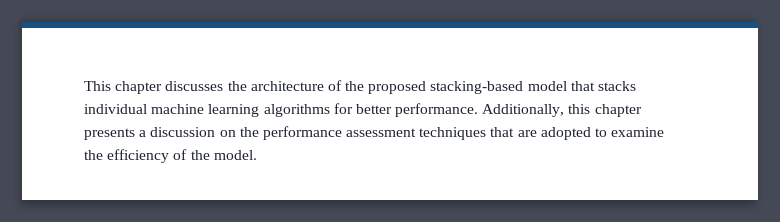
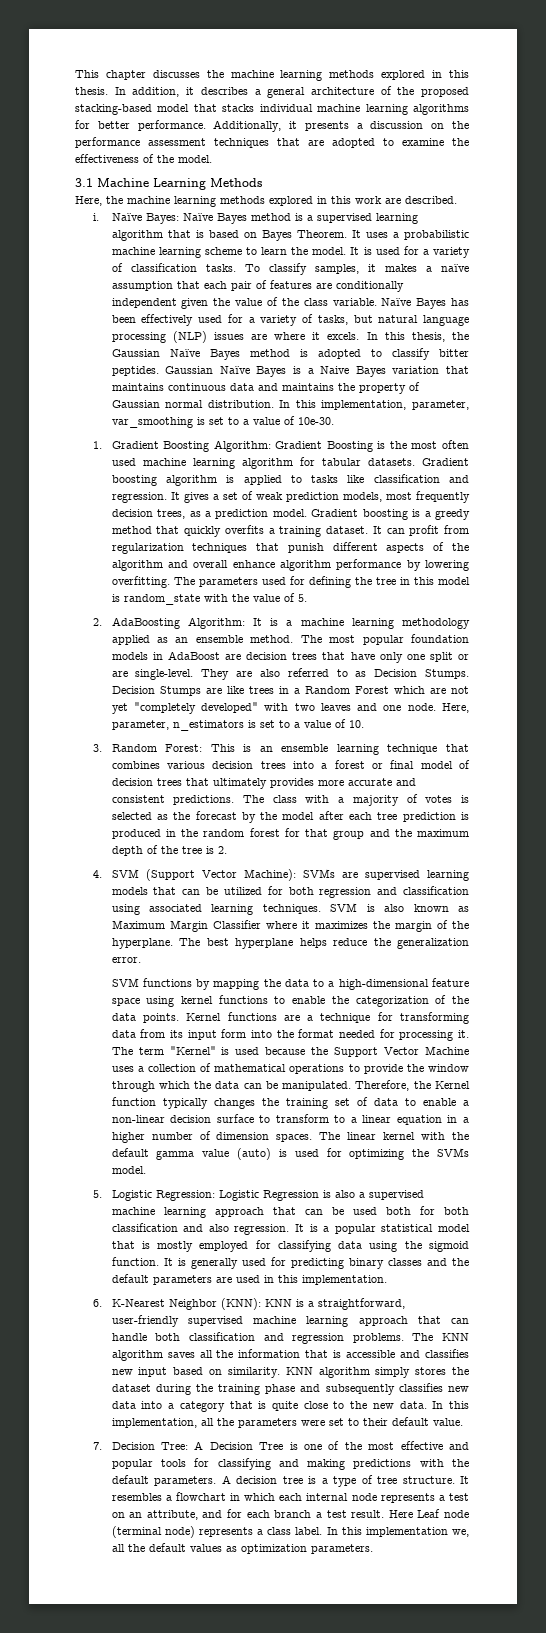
(247, 86) none -> [230,70,470,81] [75,87,306,98] machine learning methods explored in this thesis. In addition, it describes a general
[568,104,642,117] this chapter -> [289,121,298,129] it
[107,149,170,163] efficiency -> [75,154,139,163] effectiveness
(257, 155) none -> [75,178,262,190] [75,196,457,207] [93,213,418,224] [111,230,469,241] [111,246,470,258] [111,263,470,275] [111,280,404,292] [111,297,470,309] [111,314,469,326] [111,331,470,343] [111,348,470,360] [111,366,470,377] [111,382,420,394] [111,400,469,410] [111,416,334,428] [93,440,470,452] [111,457,469,469] [111,474,470,486] [111,491,470,503] [111,509,470,520] [111,525,469,537] [111,542,469,554] [111,559,470,571] [111,576,470,588] [111,593,307,605] [93,617,470,629] [111,634,469,645] [111,651,469,663] [111,668,470,680] [111,686,470,696] [111,702,470,714] [111,719,364,731] [93,744,469,755] [111,760,471,769] [111,778,416,789] [111,794,469,806] [111,811,469,823] [111,828,469,840] [111,845,227,856] [93,869,469,881] [111,886,470,898] [111,903,470,915] [111,920,470,932] [111,938,469,949] [111,957,141,963] [111,978,469,990] [111,995,469,1007] [111,1012,469,1024] [111,1029,470,1041] [111,1046,469,1057] [111,1063,469,1074] [111,1080,471,1092] [111,1097,469,1109] [111,1114,469,1125] [111,1131,469,1143] [111,1148,470,1160] [111,1166,146,1174] [93,1190,424,1201] [111,1206,470,1218] [111,1223,471,1235] [111,1240,470,1252] [111,1257,469,1269] [111,1274,387,1285] [93,1298,405,1310] [111,1315,470,1327] [111,1332,469,1344] [111,1349,469,1361] [111,1367,470,1378] [111,1383,469,1395] [111,1401,469,1412] [111,1417,463,1428] [93,1441,469,1450] [111,1458,470,1470] [111,1475,470,1487] [111,1492,470,1503] [111,1509,469,1520] [111,1526,469,1538] [111,1543,373,1554] // 3.1 Machine Learning Methods // Here, the machine learning methods explored in this work are described. // i. Naïve Bayes: Naïve Bayes method is a supervised learning algorithm that is based on Bayes Theorem. It uses a probabilistic machine learning scheme to learn the model. It is used for a variety of classification tasks. To classify samples, it makes a naïve assumption that each pair of features are conditionally independent given the value of the class variable. Naïve Bayes has been effectively used for a variety of tasks, but natural language processing (NLP) issues are where it excels. In this thesis, the Gaussian Naïve Bayes method is adopted to classify bitter peptides. Gaussian Naïve Bayes is a Naive Bayes variation that maintains continuous data and maintains the property of Gaussian normal distribution. In this implementation, parameter, var_smoothing is set to a value of 10e-30. // 1. Gradient Boosting Algorithm: Gradient Boosting is the most often used machine learning algorithm for tabular datasets. Gradient boosting algorithm is applied to tasks like classification and regression. It gives a set of weak prediction models, most frequently decision trees, as a prediction model. Gradient boosting is a greedy method that quickly overfits a training dataset. It can profit from regularization techniques that punish different aspects of the algorithm and overall enhance algorithm performance by lowering overfitting. The parameters used for defining the tree in this model is random_state with the value of 5. // 2. AdaBoosting Algorithm: It is a machine learning methodology applied as an ensemble method. The most popular foundation models in AdaBoost are decision trees that have only one split or are single-level. They are also referred to as Decision Stumps. Decision Stumps are like trees in a Random Forest which are not yet "completely developed" with two leaves and one node. Here, parameter, n_estimators is set to a value of 10. // 3. Random Forest: This is an ensemble learning technique that combines various decision trees into a forest or final model of decision trees that ultimately provides more accurate and consistent predictions. The class with a majority of votes is selected as the forecast by the model after each tree prediction is produced in the random forest for that group and the maximum depth of the tree is 2. // 4. SVM (Support Vector Machine): SVMs are supervised learning models that can be utilized for both regression and classification using associated learning techniques. SVM is also known as Maximum Margin Classifier where it maximizes the margin of the hyperplane. The best hyperplane helps reduce the generalization error. // SVM functions by mapping the data to a high-dimensional feature space using kernel functions to enable the categorization of the data points. Kernel functions are a technique for transforming data from its input form into the format needed for processing it. The term "Kernel" is used because the Support Vector Machine uses a collection of mathematical operations to provide the window through which the data can be manipulated. Therefore, the Kernel function typically changes the training set of data to enable a non-linear decision surface to transform to a linear equation in a higher number of dimension spaces. The linear kernel with the default gamma value (auto) is used for optimizing the SVMs model. // 5. Logistic Regression: Logistic Regression is also a supervised machine learning approach that can be used both for both classification and also regression. It is a popular statistical model that is mostly employed for classifying data using the sigmoid function. It is generally used for predicting binary classes and the default parameters are used in this implementation. // 6. K-Nearest Neighbor (KNN): KNN is a straightforward, user-friendly supervised machine learning approach that can handle both classification and regression problems. The KNN algorithm saves all the information that is accessible and classifies new input based on similarity. KNN algorithm simply stores the dataset during the training phase and subsequently classifies new data into a category that is quite close to the new data. In this implementation, all the parameters were set to their default value. // 7. Decision Tree: A Decision Tree is one of the most effective and popular tools for classifying and making predictions with the default parameters. A decision tree is a type of tree structure. It resembles a flowchart in which each internal node represents a test on an attribute, and for each branch a test result. Here Leaf node (terminal node) represents a class label. In this implementation we, all the default values as optimization parameters.

